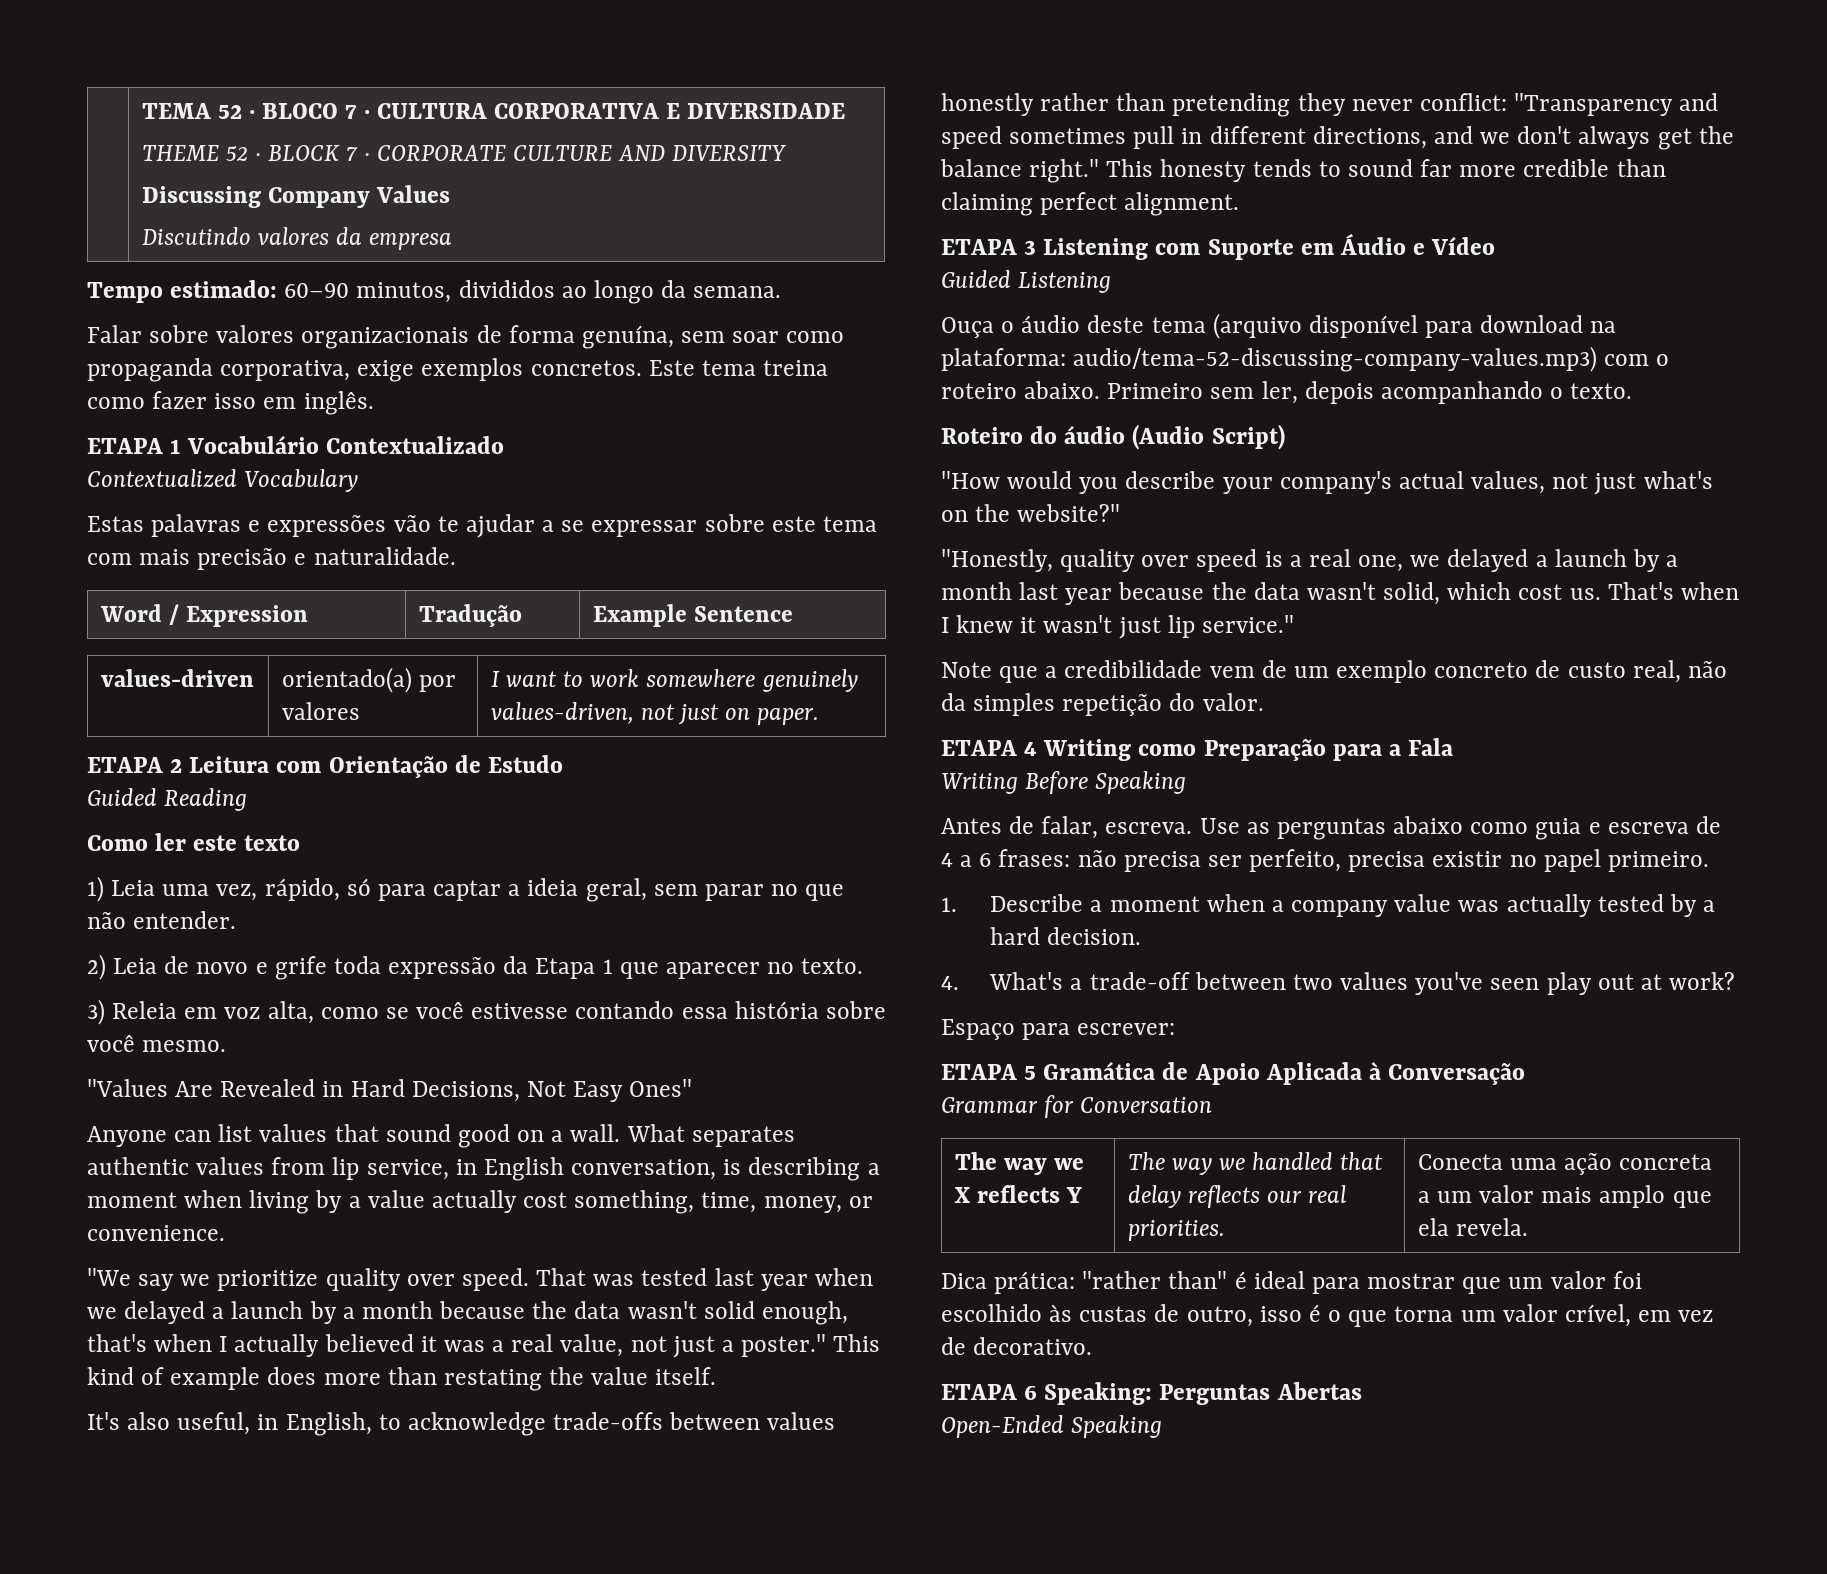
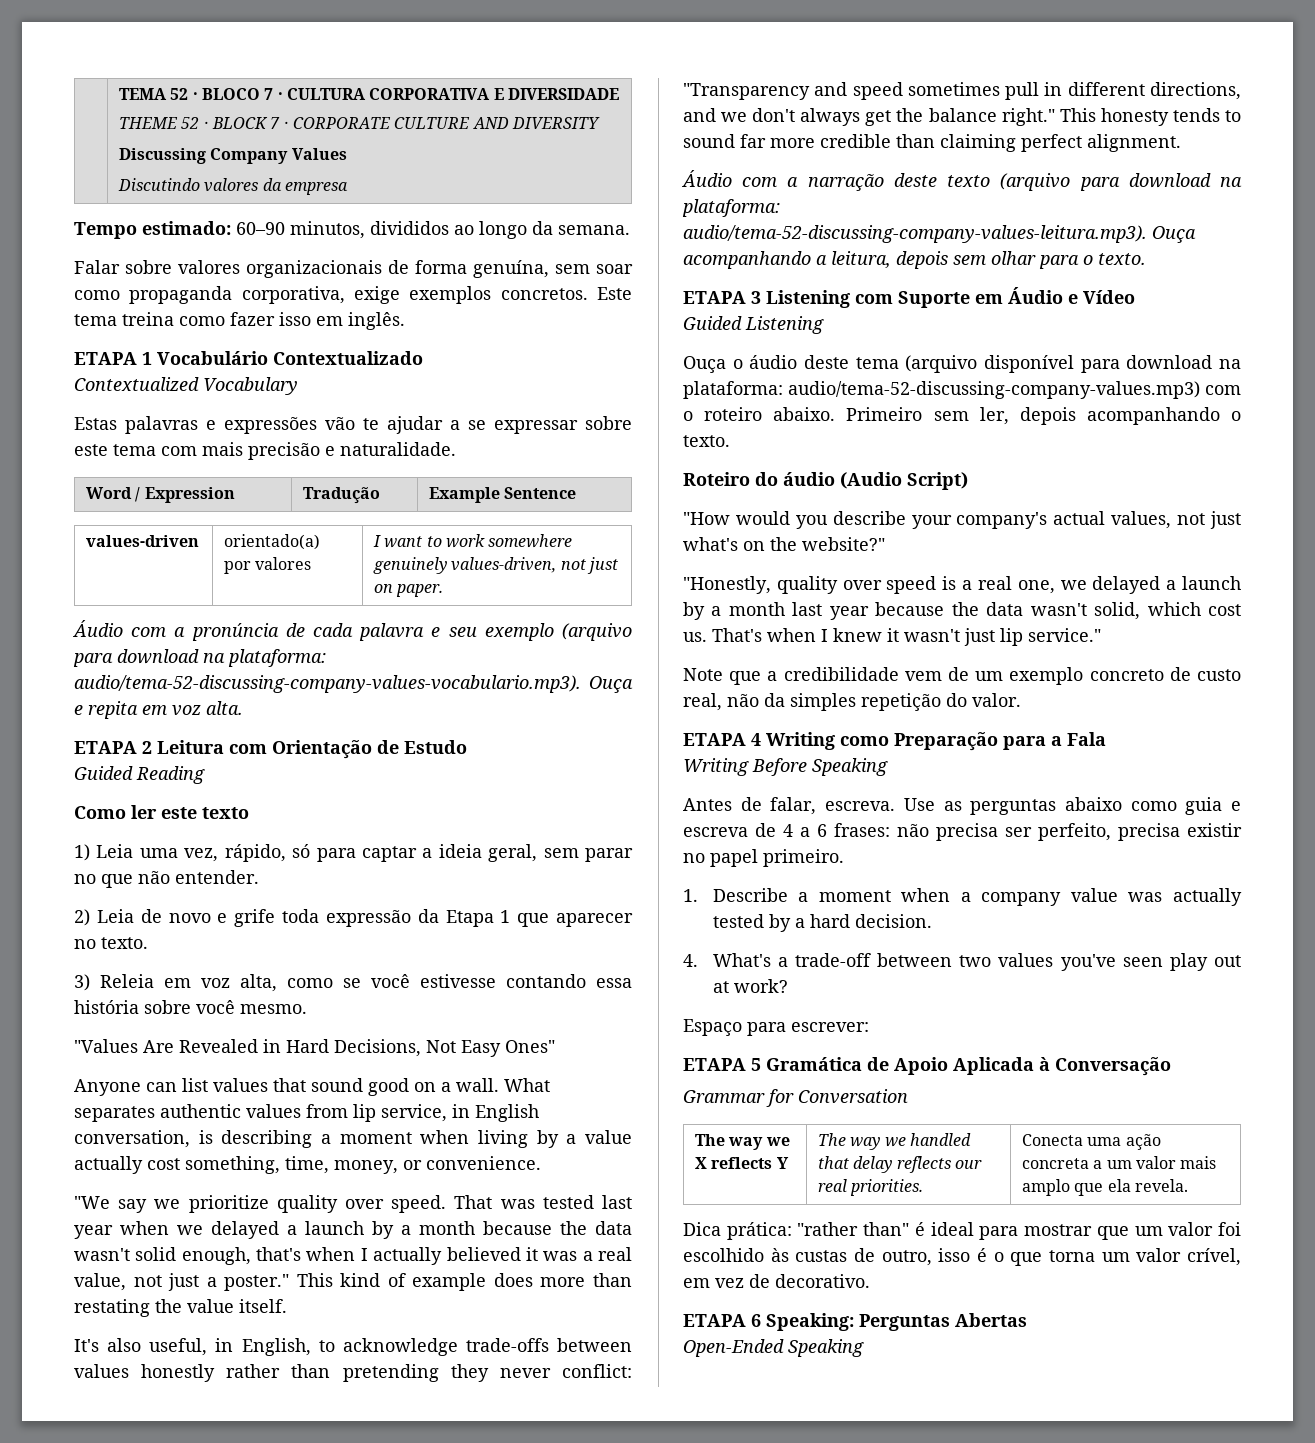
(820, 716) none -> [72,620,632,641] [73,649,326,667] [74,675,633,693] [74,701,243,719] // Áudio com a pronúncia de cada palavra e seu exemplo (arquivo para download na plataforma: audio/tema-52-discussing-company-values-vocabulario.mp3). Ouça e repita em voz alta.
(1240, 204) none -> [681,170,1242,191] [682,199,780,217] [683,225,1196,243] [683,251,1146,269] // Áudio com a narração deste texto (arquivo para download na plataforma: audio/tema-52-discussing-company-values-leitura.mp3). Ouça acompanhando a leitura, depois sem olhar para o texto.

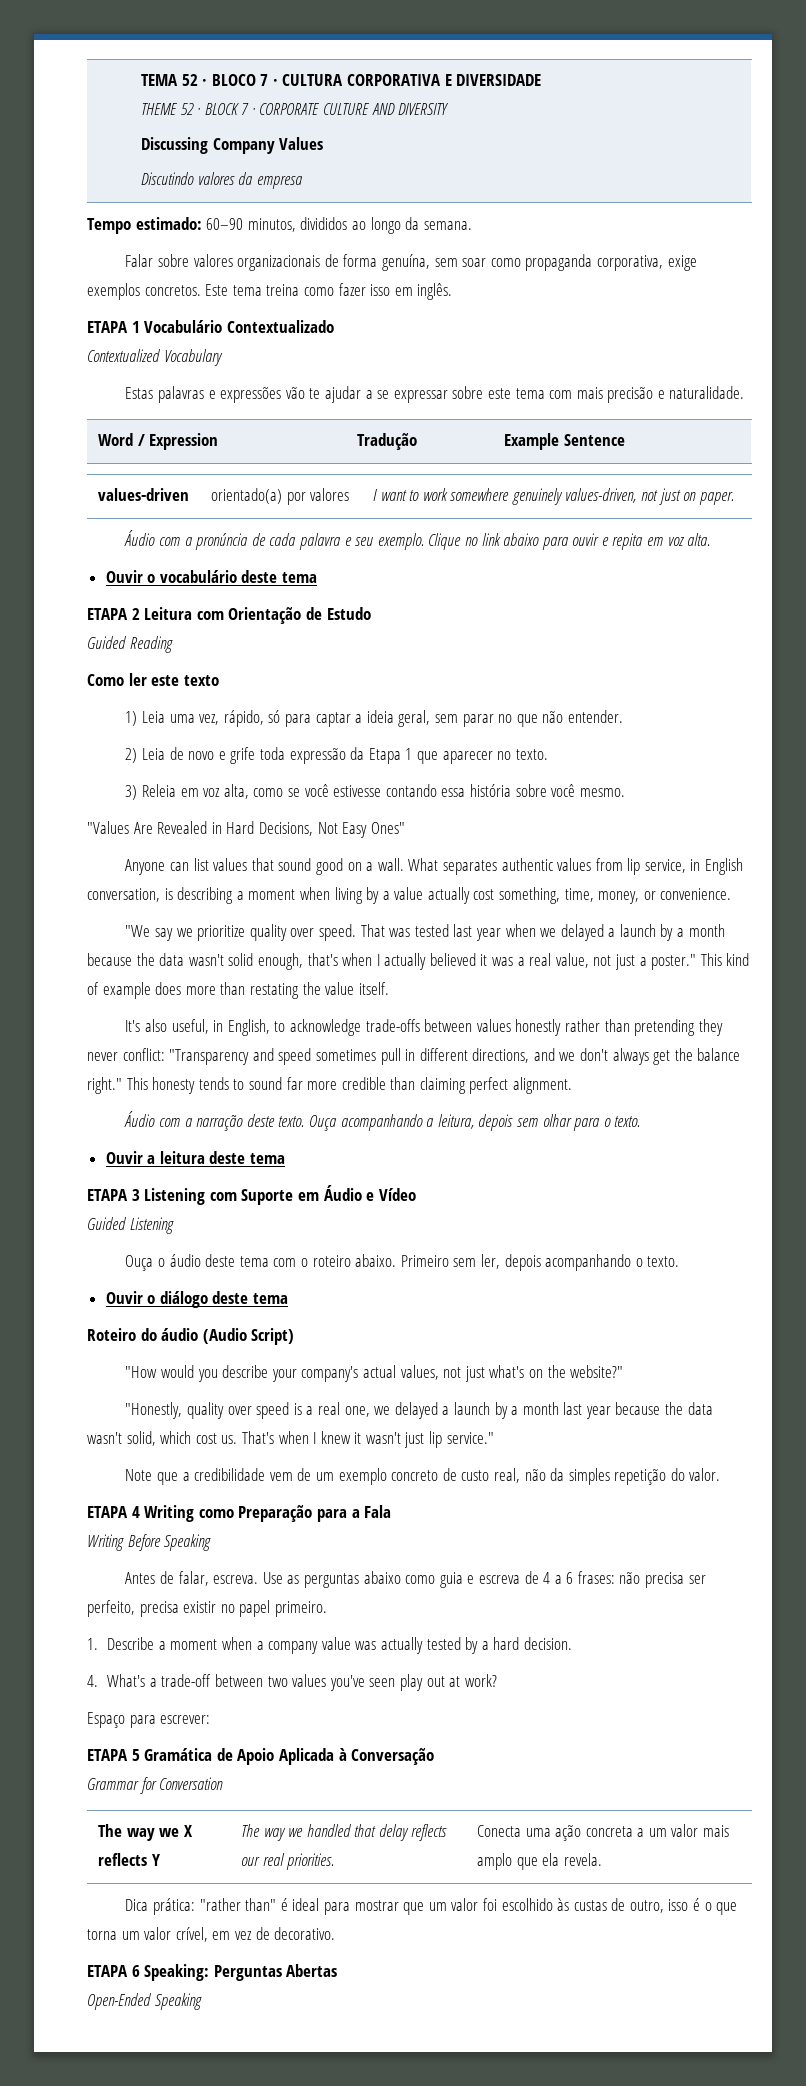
[484,623,632,641] [73,649,326,667] [74,675,633,693] exemplo (arquivo para download na plataforma: audio/tema-52-discussing-company-values-vocabulario.mp3). Ouça -> [377,533,600,550] exemplo. Clique no link abaixo para ouvir
(243, 708) none -> [105,570,318,583] // Ouvir o vocabulário deste tema
[947,173,1242,191] [682,199,780,217] [683,225,1147,243] texto (arquivo para download na plataforma: audio/tema-52-discussing-company-values-leitura.mp3). -> [278,1116,305,1127] texto.
(1146, 259) none -> [105,1151,286,1164] // Ouvir a leitura deste tema
[905,355,1241,373] [683,381,1200,399] (arquivo disponível para download na plataforma: audio/tema-52-discussing-company-values.mp3) -> (269, 1261) none
(730, 441) none -> [105,1291,289,1308] // Ouvir o diálogo deste tema

